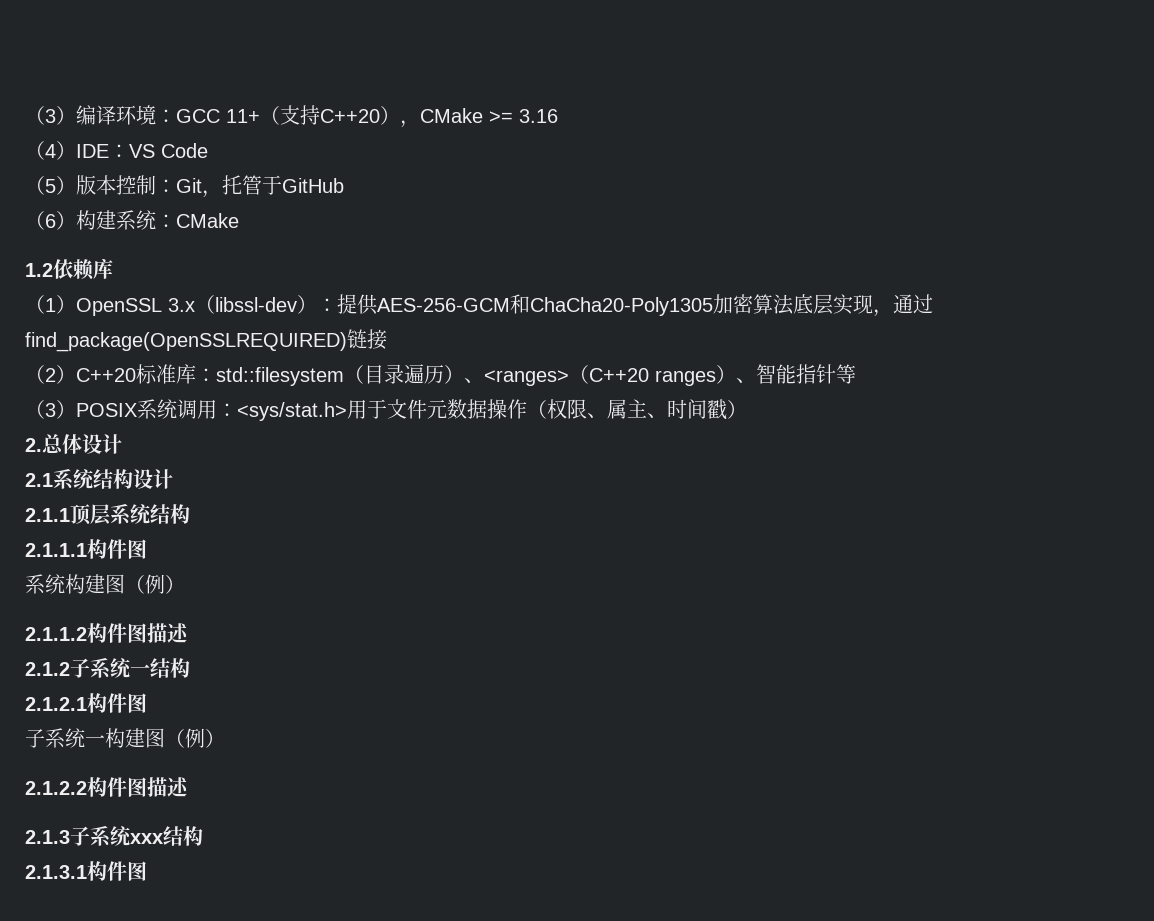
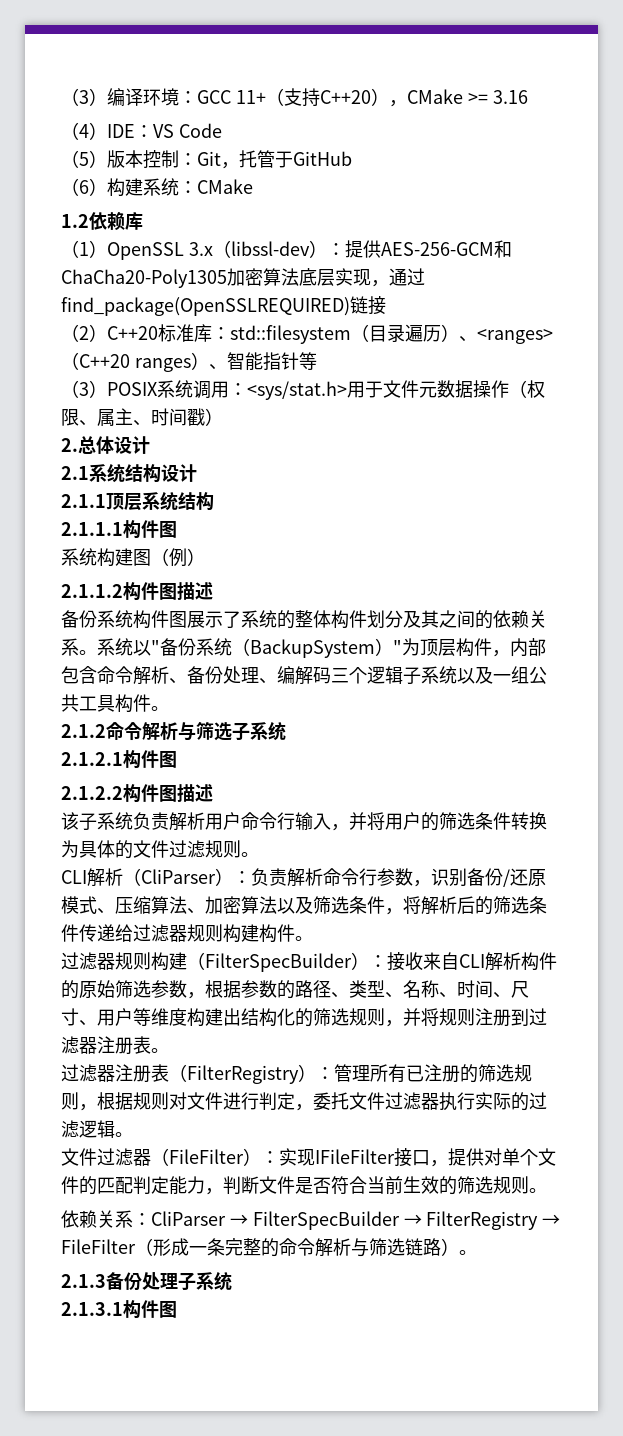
[25,657,190,679] [25,693,147,713] [25,728,225,748] [25,777,189,797] [25,825,203,847] 2.1.2子系统一结构 // 2.1.2.1构件图 // 子系统一构建图（例） // 2.1.2.2构件图描述 // 2.1.3子系统xxx结构 -> [61,610,547,629] [61,638,546,658] [61,666,547,685] [61,694,169,713] [61,721,286,741] [61,750,177,769] [61,784,213,803] [61,812,547,831] [61,840,259,859] [61,868,546,887] [61,896,547,915] [61,924,313,943] [61,952,557,972] [61,980,529,999] [61,1008,547,1027] [61,1036,169,1054] [61,1064,532,1084] [61,1092,547,1111] [61,1120,133,1138] [61,1148,556,1167] [61,1176,547,1195] [61,1210,561,1230] [61,1238,477,1257] [61,1271,232,1291] 备份系统构件图展示了系统的整体构件划分及其之间的依赖关系。系统以"备份系统（BackupSystem）"为顶层构件，内部包含命令解析、备份处理、编解码三个逻辑子系统以及一组公共工具构件。 // 2.1.2命令解析与筛选子系统 // 2.1.2.1构件图 // 2.1.2.2构件图描述 // 该子系统负责解析用户命令行输入，并将用户的筛选条件转换为具体的文件过滤规则。 // CLI解析（CliParser）：负责解析命令行参数，识别备份/还原模式、压缩算法、加密算法以及筛选条件，将解析后的筛选条件传递给过滤器规则构建构件。 // 过滤器规则构建（FilterSpecBuilder）：接收来自CLI解析构件的原始筛选参数，根据参数的路径、类型、名称、时间、尺寸、用户等维度构建出结构化的筛选规则，并将规则注册到过滤器注册表。 // 过滤器注册表（FilterRegistry）：管理所有已注册的筛选规则，根据规则对文件进行判定，委托文件过滤器执行实际的过滤逻辑。 // 文件过滤器（FileFilter）：实现IFileFilter接口，提供对单个文件的匹配判定能力，判断文件是否符合当前生效的筛选规则。 // 依赖关系：CliParser → FilterSpecBuilder → FilterRegistry → FileFilter（形成一条完整的命令解析与筛选链路）。 // 2.1.3备份处理子系统

